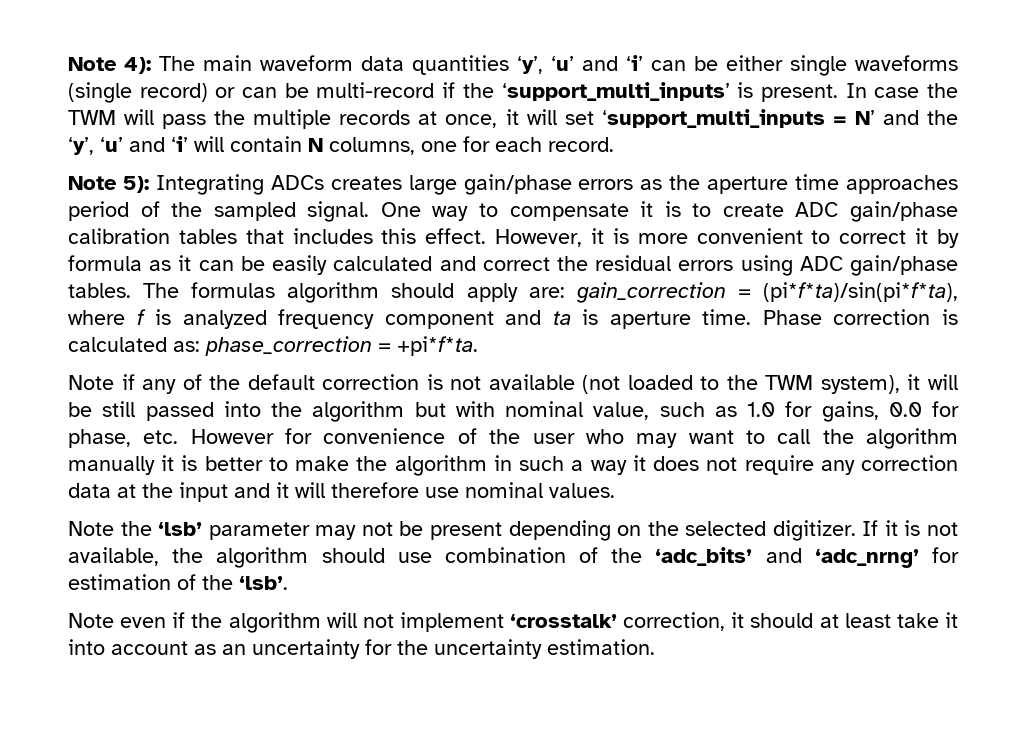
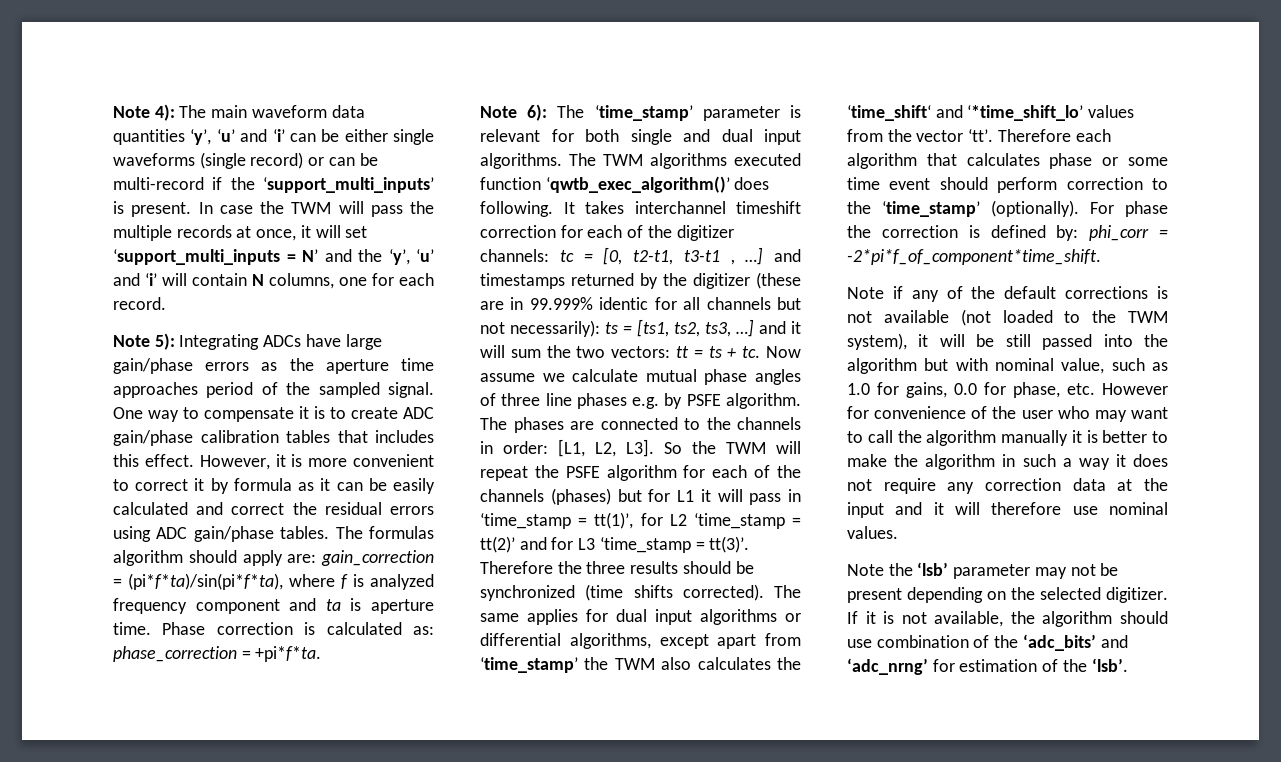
[330,176,402,190] creates -> [305,334,341,347] have
(478, 346) none -> [480,104,801,121] [480,129,801,145] [480,153,801,169] [480,176,770,193] [480,201,801,217] [480,225,734,241] [480,247,801,265] [480,272,801,289] [480,297,801,310] [480,319,801,337] [480,345,801,358] [480,369,801,385] [480,393,801,409] [480,417,801,433] [480,439,801,457] [480,465,801,481] [480,488,801,505] [480,512,801,529] [480,536,750,553] [480,561,754,574] [480,584,801,601] [480,609,801,625] [480,633,801,649] [480,657,801,673] [847,105,1135,121] [847,129,1111,142] [847,153,1168,169] [847,177,1168,193] [847,200,1168,217] [847,225,1168,241] [847,249,1101,265] // Note 6): The ‘time_stamp’ parameter is relevant for both single and dual input algorithms. The TWM algorithms executed function ‘qwtb_exec_algorithm()’ does following. It takes interchannel timeshift correction for each of the digitizer channels: tc = [0, t2-t1, t3-t1 , …] and timestamps returned by the digitizer (these are in 99.999% identic for all channels but not necessarily): ts = [ts1, ts2, ts3, …] and it will sum the two vectors: tt = ts + tc. Now assume we calculate mutual phase angles of three line phases e.g. by PSFE algorithm. The phases are connected to the channels in order: [L1, L2, L3]. So the TWM will repeat the PSFE algorithm for each of the channels (phases) but for L1 it will pass in ‘time_stamp = tt(1)’, for L2 ‘time_stamp = tt(2)’ and for L3 ‘time_stamp = tt(3)’. Therefore the three results should be synchronized (time shifts corrected). The same applies for dual input algorithms or differential algorithms, except apart from ‘time_stamp’ the TWM also calculates the ‘time_shift‘ and ‘*time_shift_lo’ values from the vector ‘tt’. Therefore each algorithm that calculates phase or some time event should perform correction to the ‘time_stamp’ (optionally). For phase the correction is defined by: phi_corr = -2*pi*f_of_component*time_shift.
[322,374,420,390] correction -> [1065,286,1149,299] corrections
[68,612,958,633] [68,639,655,659] // Note even if the algorithm will not implement ‘crosstalk’ correction, it should at least take it into account as an uncertainty for the uncertainty estimation. -> (1128, 665) none

